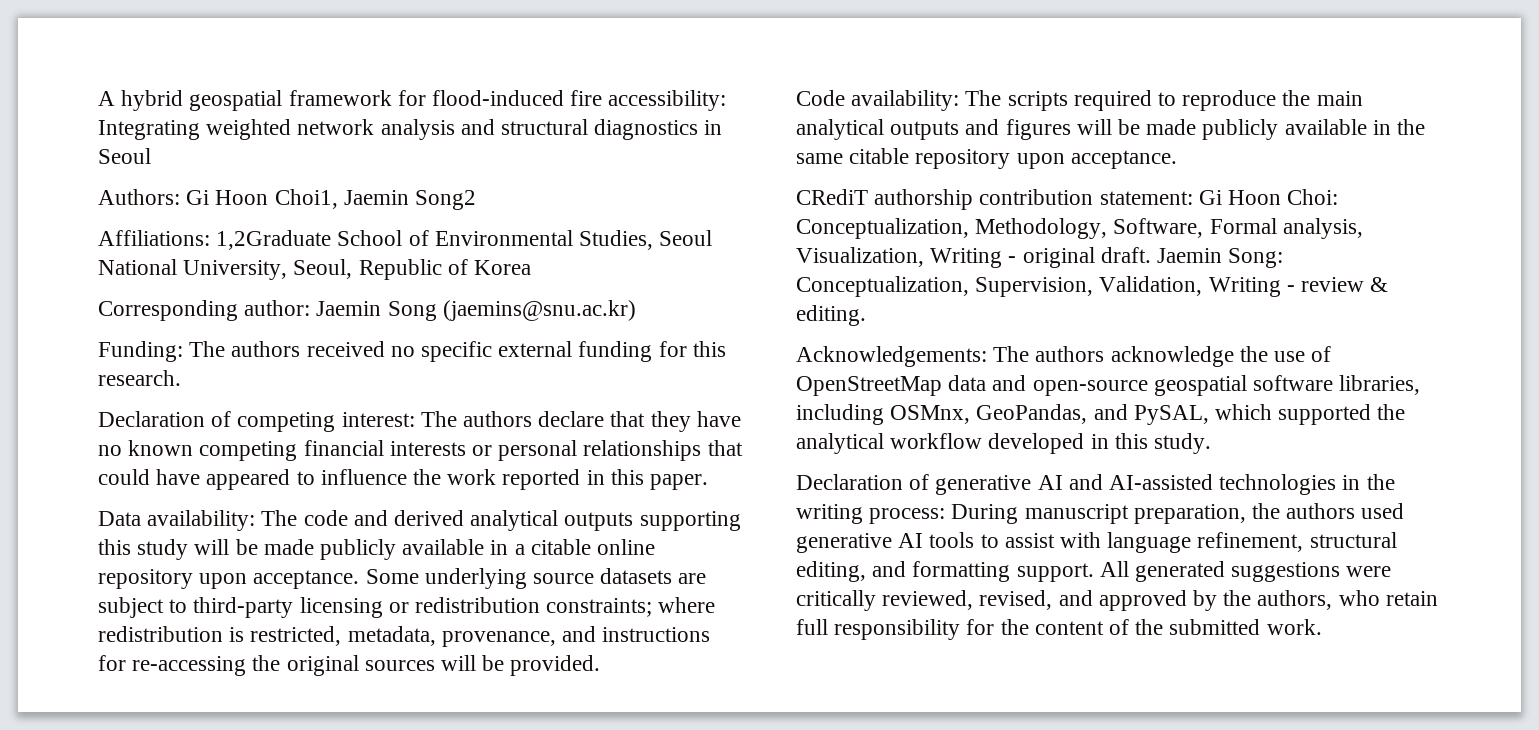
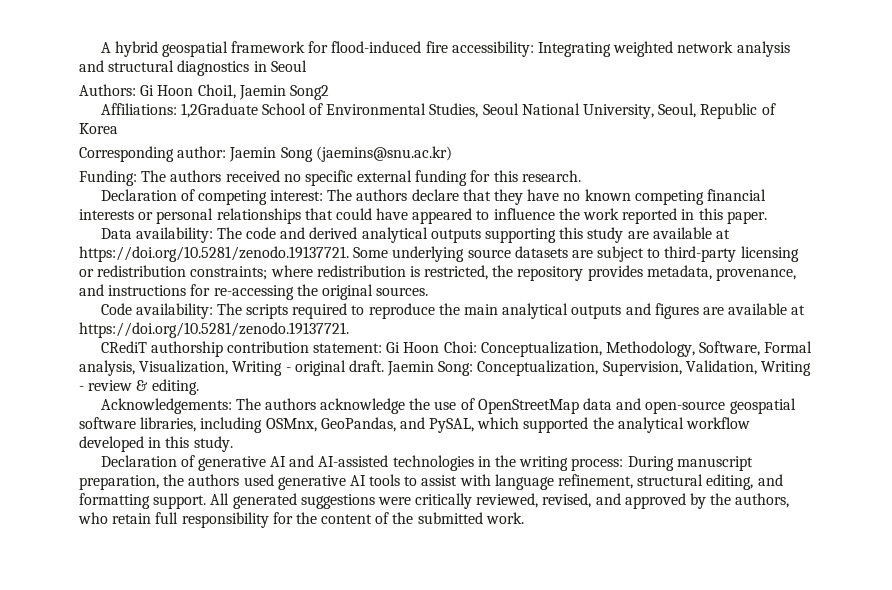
[194,539,656,560] [98,569,360,589] will be made publicly available in a citable online repository upon acceptance. -> [627,227,730,239] [79,246,349,262] are available at https://doi.org/10.5281/zenodo.19137721.
(342, 636) none -> [492,265,643,281] the repository provides
[364,655,601,676] sources will be provided. -> [376,287,429,296] sources.
[1076,119,1426,140] [796,148,1177,169] will be made publicly available in the same citable repository upon acceptance. -> [702,303,806,315] [79,322,349,338] are available at https://doi.org/10.5281/zenodo.19137721.

